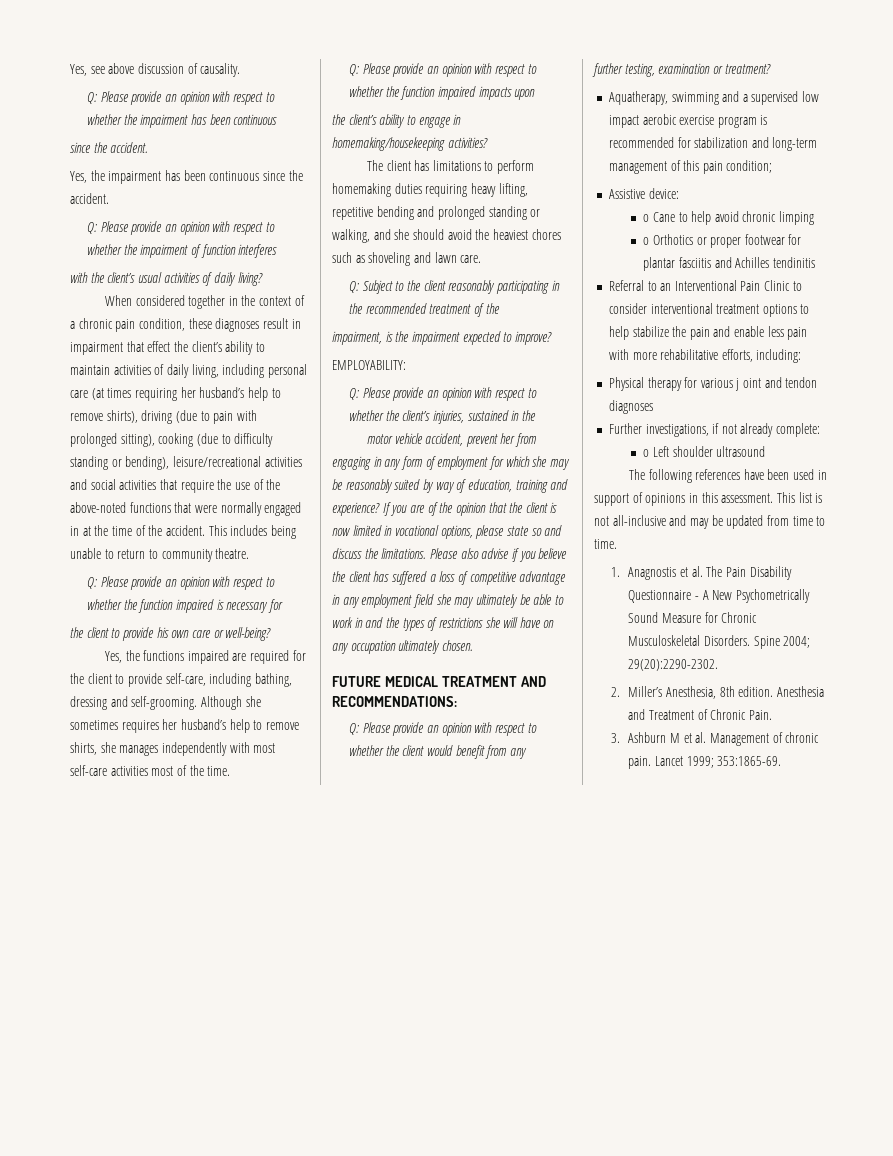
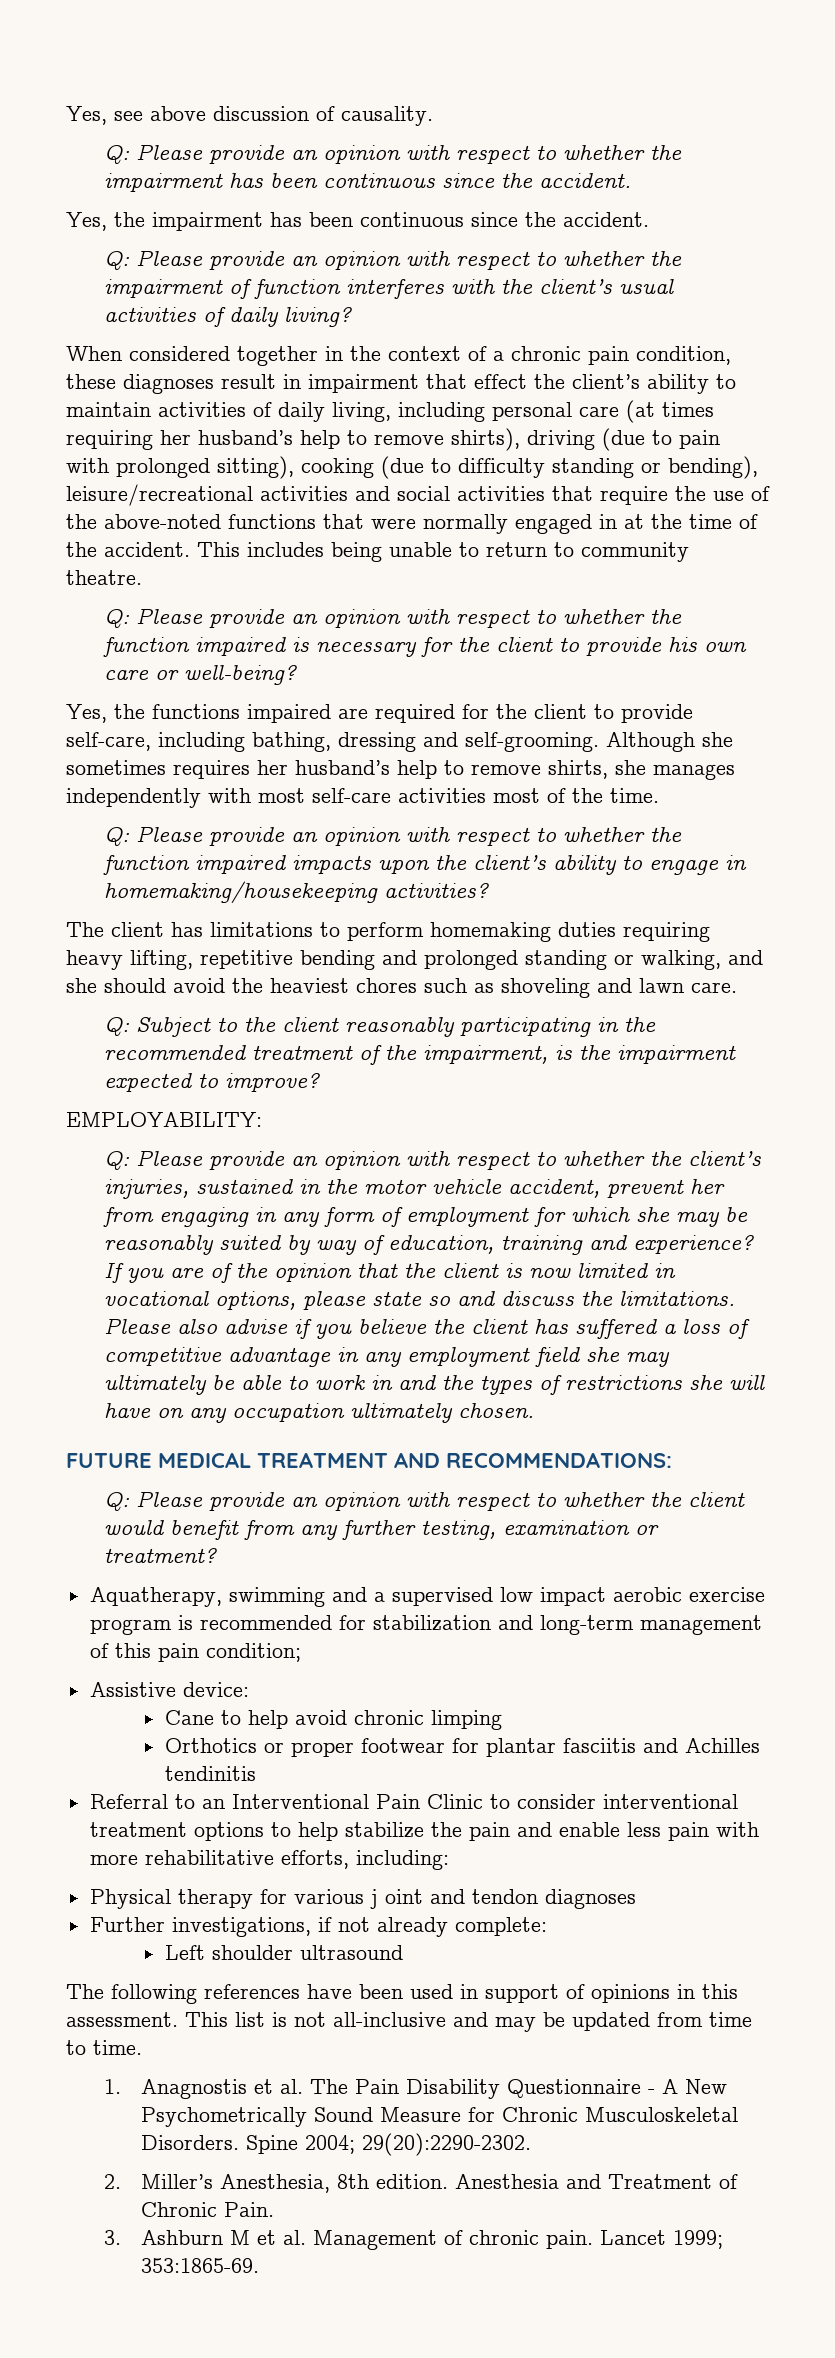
(278, 119) // -> (435, 180) none
(278, 251) // -> (444, 289) none
(284, 606) // -> (453, 647) none
(536, 94) // -> (430, 867) none
(500, 308) // -> (417, 1052) none
(537, 415) // -> (358, 1186) none
(528, 753) // -> (338, 1532) none
[643,214,650,222] o -> (249, 1689) none
[643,237,650,245] o -> (502, 1720) none
[643,449,650,457] o -> (547, 1926) none

